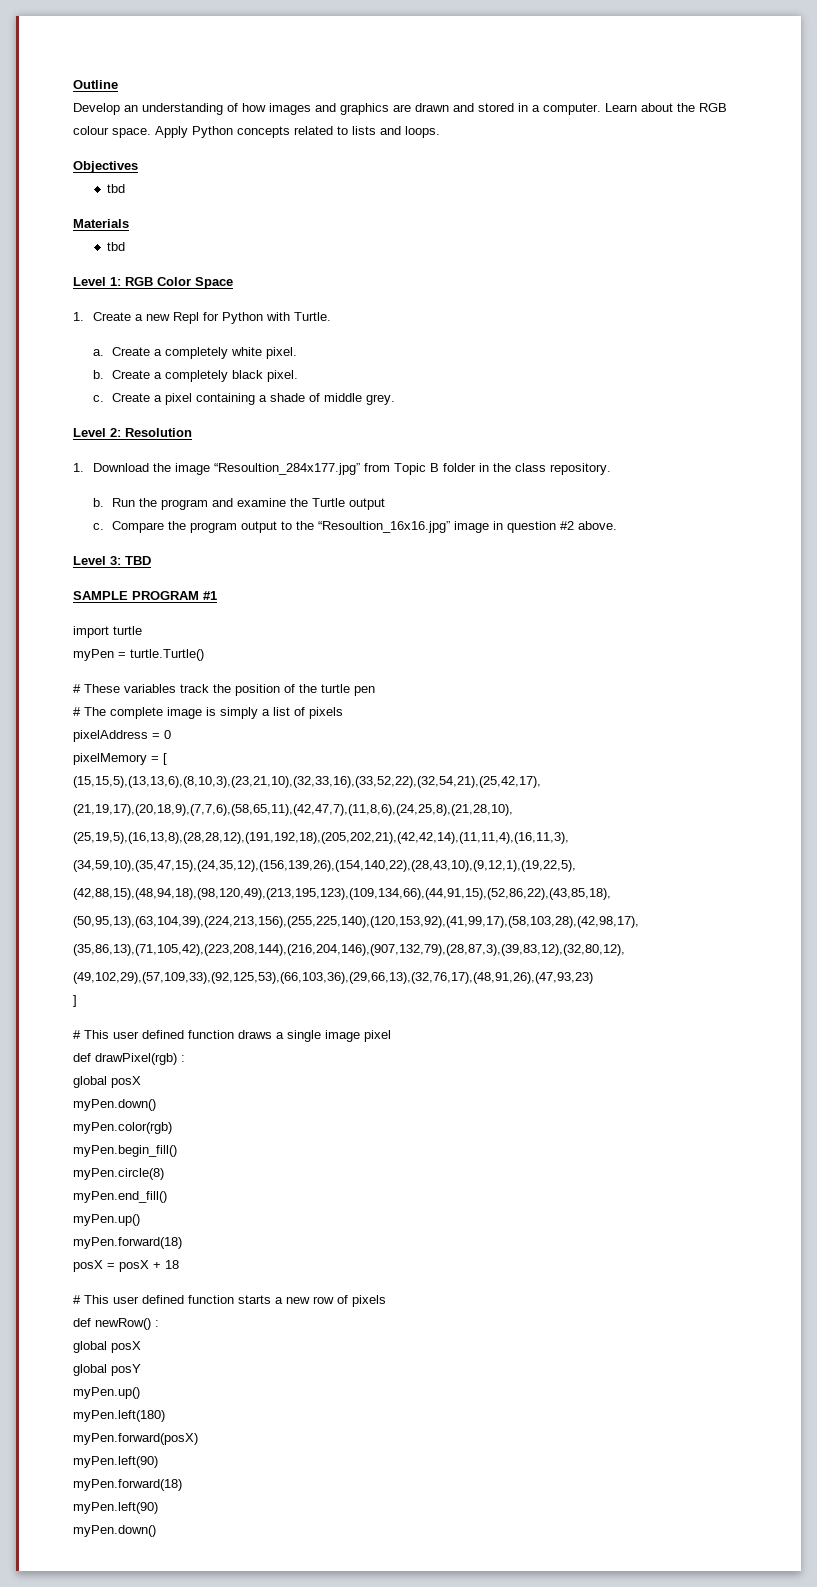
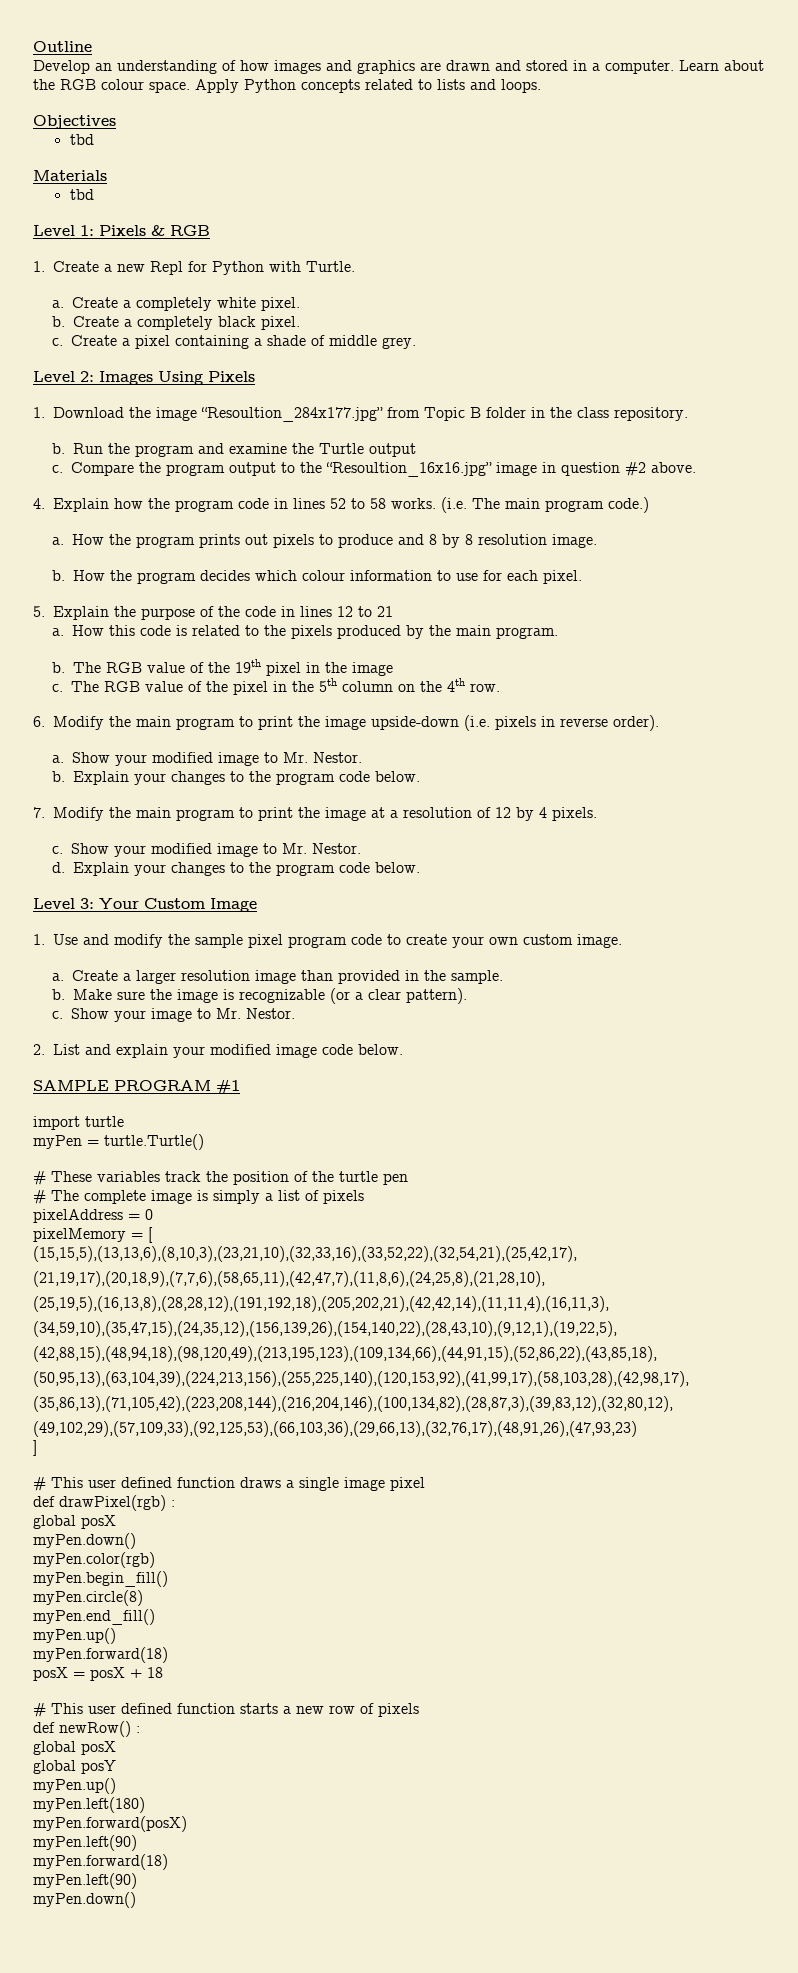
[125,277,233,289] RGB Color Space -> [99,225,210,236] Pixels & RGB
[125,428,192,437] Resolution -> [99,371,255,385] Images Using Pixels
[73,556,151,565] Level 3: TBD -> [33,497,649,513] [52,534,598,548] [52,570,583,584] [33,606,393,620] [52,625,559,639] [52,659,394,676] [52,678,501,695] [33,715,659,731] [52,752,363,766] [52,771,421,785] [33,807,597,821] [52,843,362,857] [52,862,421,876] [33,898,257,912] [33,934,622,948] [52,970,504,984] [52,988,468,1004] [52,1008,296,1022] [33,1044,403,1058] 4. Explain how the program code in lines 52 to 58 works. (i.e. The main program code.) // a. How the program prints out pixels to produce and 8 by 8 resolution image. // b. How the program decides which colour information to use for each pixel. // 5. Explain the purpose of the code in lines 12 to 21 // a. How this code is related to the pixels produced by the main program. // b. The RGB value of the 19th pixel in the image // c. The RGB value of the pixel in the 5th column on the 4th row. // 6. Modify the main program to print the image upside-down (i.e. pixels in reverse order). // a. Show your modified image to Mr. Nestor. // b. Explain your changes to the program code below. // 7. Modify the main program to print the image at a resolution of 12 by 4 pixels. // c. Show your modified image to Mr. Nestor. // d. Explain your changes to the program code below. // Level 3: Your Custom Image // 1. Use and modify the sample pixel program code to create your own custom image. // a. Create a larger resolution image than provided in the sample. // b. Make sure the image is recognizable (or a clear pattern). // c. Show your image to Mr. Nestor. // 2. List and explain your modified image code below.
[73,944,625,956] (35,86,13),(71,105,42),(223,208,144),(216,204,146),(907,132,79),(28,87,3),(39,83,12),(32,80,12), -> [33,1396,673,1412] (35,86,13),(71,105,42),(223,208,144),(216,204,146),(100,134,82),(28,87,3),(39,83,12),(32,80,12),

